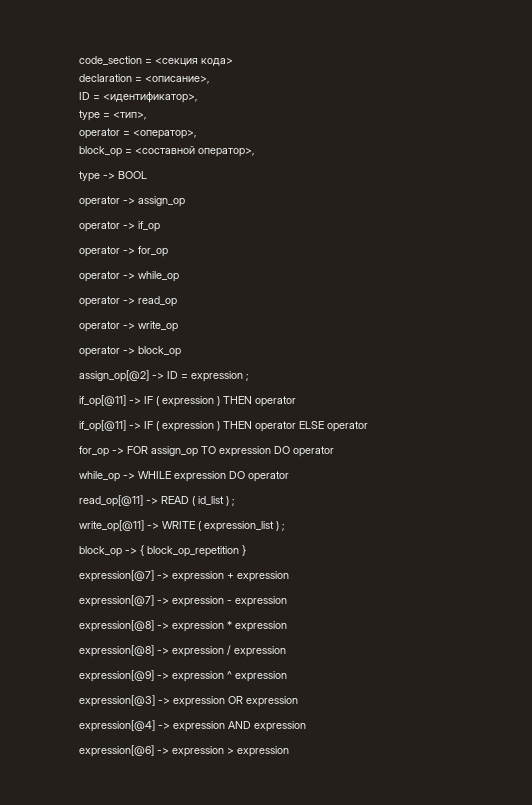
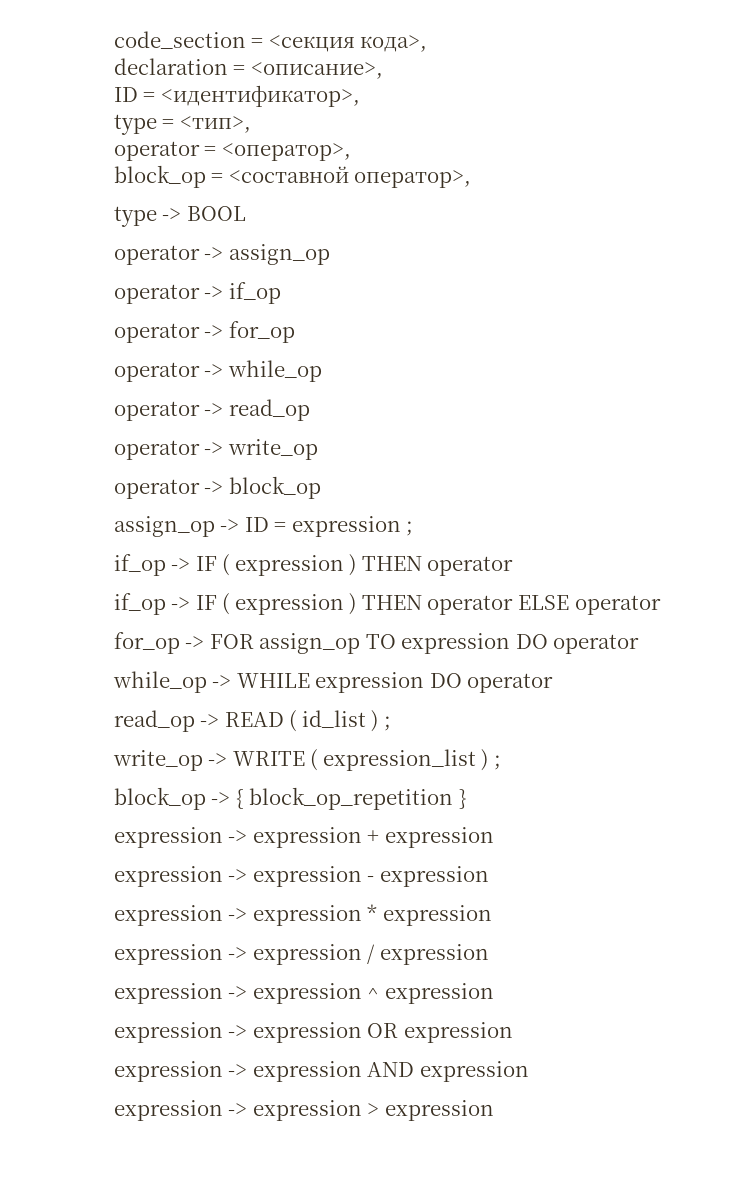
[201,58,234,66] кода> -> [360,35,428,52] кода>,
[79,370,150,382] assign_op[@2] -> [113,516,215,537] assign_op
[79,395,127,407] if_op[@11] -> [113,554,166,576] if_op
[79,420,127,432] if_op[@11] -> [113,593,166,615] if_op
[79,495,144,507] read_op[@11] -> [113,710,195,732] read_op
[79,520,145,532] write_op[@11] -> [112,750,203,771] write_op
[79,570,155,582] expression[@7] -> [113,827,223,848] expression
[79,595,155,607] expression[@7] -> [113,866,223,887] expression
[79,620,155,632] expression[@8] -> [113,905,223,926] expression
[79,645,155,657] expression[@8] -> [113,944,223,965] expression
[79,670,155,682] expression[@9] -> [113,983,223,1004] expression
[79,695,156,707] expression[@3] -> [113,1022,223,1043] expression
[79,720,156,732] expression[@4] -> [113,1061,223,1082] expression
[79,745,155,757] expression[@6] -> [113,1100,223,1121] expression

